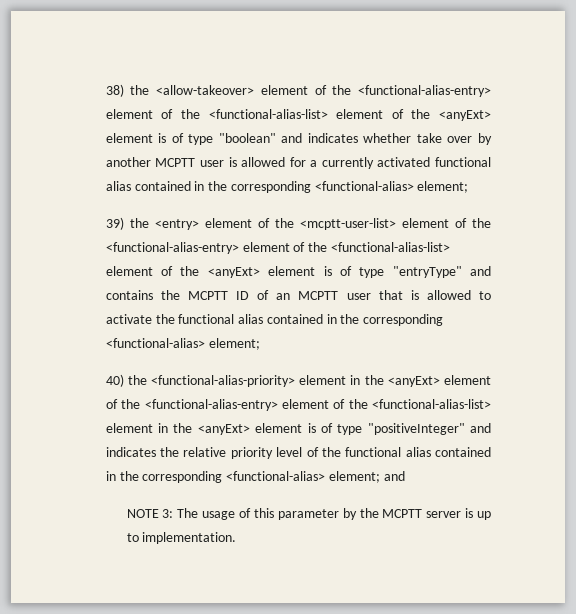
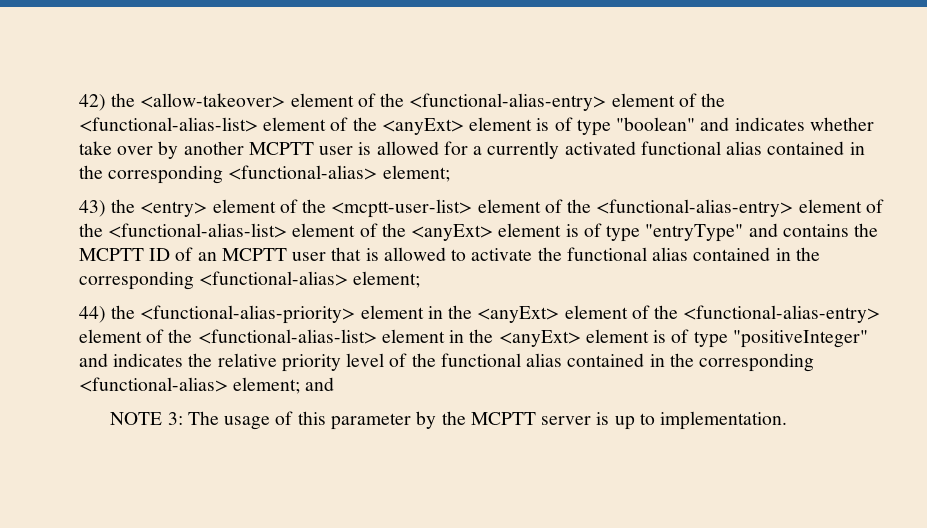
[105,84,124,97] 38) -> [78,94,106,111] 42)
[105,217,124,230] 39) -> [78,200,106,217] 43)
[105,374,124,387] 40) -> [78,306,106,323] 44)

